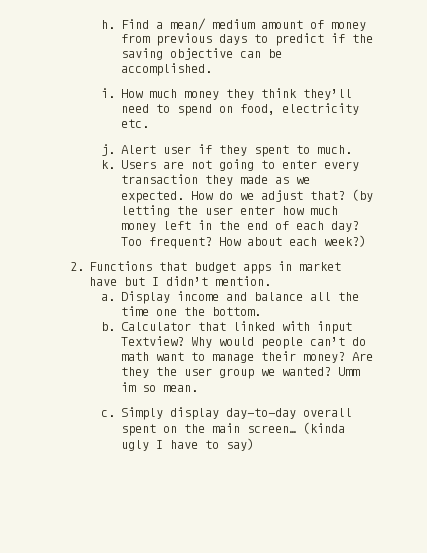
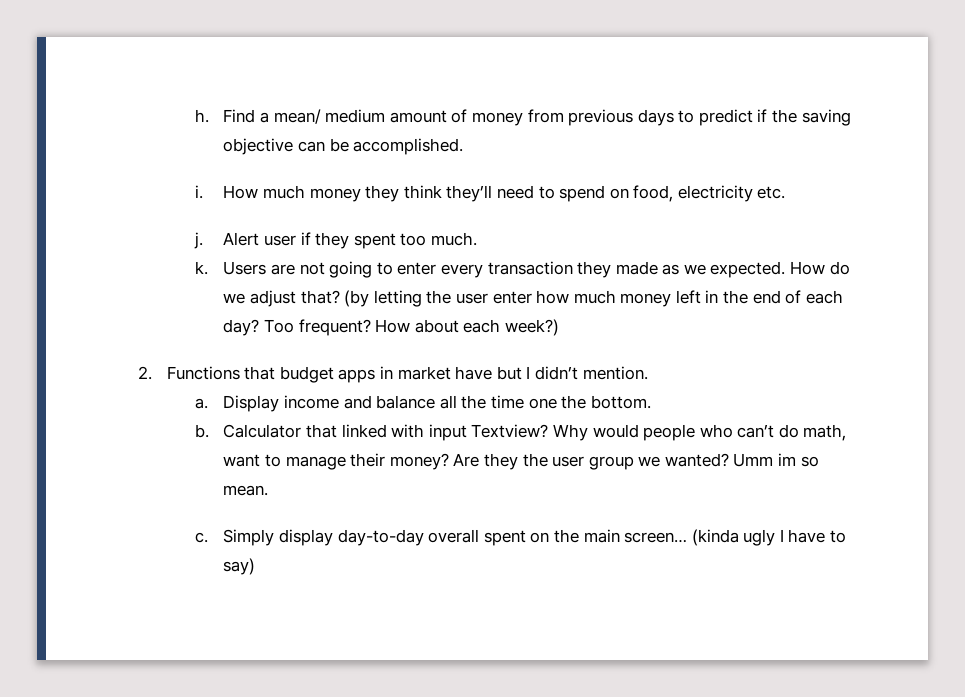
[295,145,310,154] to -> [400,233,427,246] too
(303, 343) none -> [699,424,733,438] who
[120,352,149,361] math -> [803,424,847,441] math,

